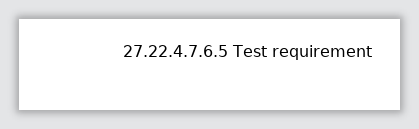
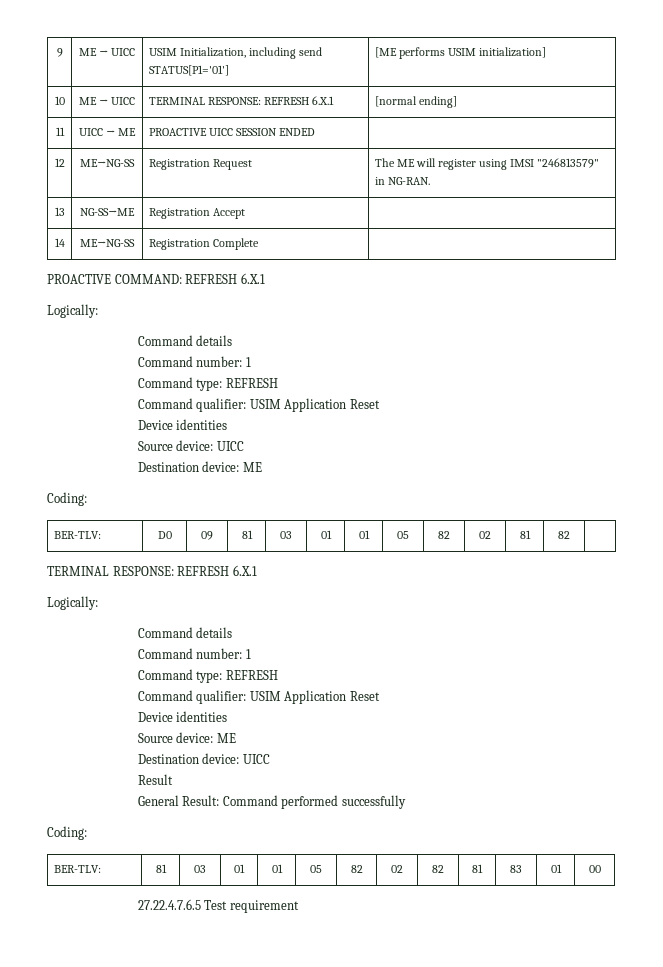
(123, 51) none -> [56,48,63,57] [78,48,136,56] [148,47,322,59] [148,65,229,76] [374,47,546,59] [54,96,65,105] [78,97,136,105] [148,96,334,105] [374,96,457,108] [55,127,65,136] [78,128,137,136] [148,128,315,136] [54,158,65,167] [80,159,135,167] [148,159,252,170] [374,158,600,170] [374,177,430,185] [54,207,65,216] [80,208,135,216] [148,208,245,219] [54,238,65,247] [80,239,135,247] [148,238,259,250] [47,273,265,284] [47,304,98,318] [137,335,233,346] [137,356,251,367] [137,377,278,391] [137,398,380,412] [137,419,228,430] [137,440,244,451] [137,461,262,472] [47,492,87,506] [53,531,101,539] [157,531,172,539] [201,531,213,540] [241,530,253,539] [280,531,292,539] [320,530,332,539] [358,530,370,539] [397,531,409,539] [438,531,450,539] [479,531,491,539] [519,530,531,539] [558,531,570,539] [47,565,257,576] [47,596,98,610] [137,627,233,638] [137,648,251,659] [137,669,278,683] [137,690,380,704] [137,711,228,722] [137,732,236,743] [137,753,270,764] [137,774,173,785] [137,795,406,809] [47,826,87,840] [53,865,101,873] [155,864,167,873] [194,865,206,873] [234,864,245,873] [271,864,283,873] [310,865,322,873] [350,865,363,873] [391,865,403,873] [432,865,444,873] [472,864,483,873] [510,865,522,873] [550,864,562,873] [588,865,601,873] 9 | ME → UICC | USIM Initialization, including send STATUS[P1='01'] | [ME performs USIM initialization] // 10 | ME → UICC | TERMINAL RESPONSE: REFRESH 6.X.1 | [normal ending] // 11 | UICC → ME | PROACTIVE UICC SESSION ENDED | // 12 | ME→NG-SS | Registration Request | The ME will register using IMSI "246813579" in NG-RAN. // 13 | NG-SS→ME | Registration Accept | // 14 | ME→NG-SS | Registration Complete | // PROACTIVE COMMAND: REFRESH 6.X.1 // Logically: // Command details // Command number: 1 // Command type: REFRESH // Command qualifier: USIM Application Reset // Device identities // Source device: UICC // Destination device: ME // Coding: // BER-TLV: | D0 | 09 | 81 | 03 | 01 | 01 | 05 | 82 | 02 | 81 | 82 | // TERMINAL RESPONSE: REFRESH 6.X.1 // Logically: // Command details // Command number: 1 // Command type: REFRESH // Command qualifier: USIM Application Reset // Device identities // Source device: ME // Destination device: UICC // Result // General Result: Command performed successfully // Coding: // BER-TLV: | 81 | 03 | 01 | 01 | 05 | 82 | 02 | 82 | 81 | 83 | 01 | 00 //

